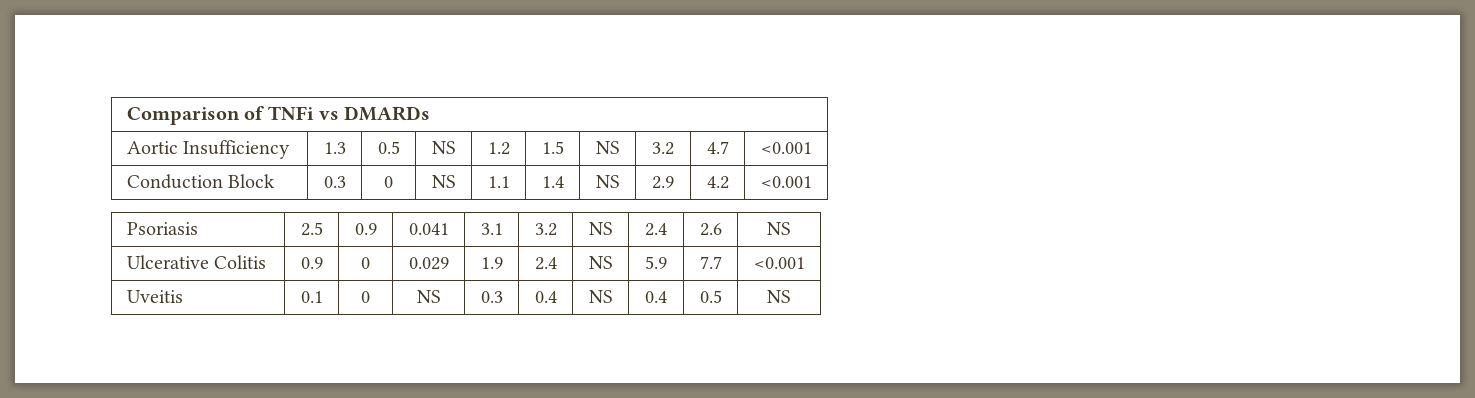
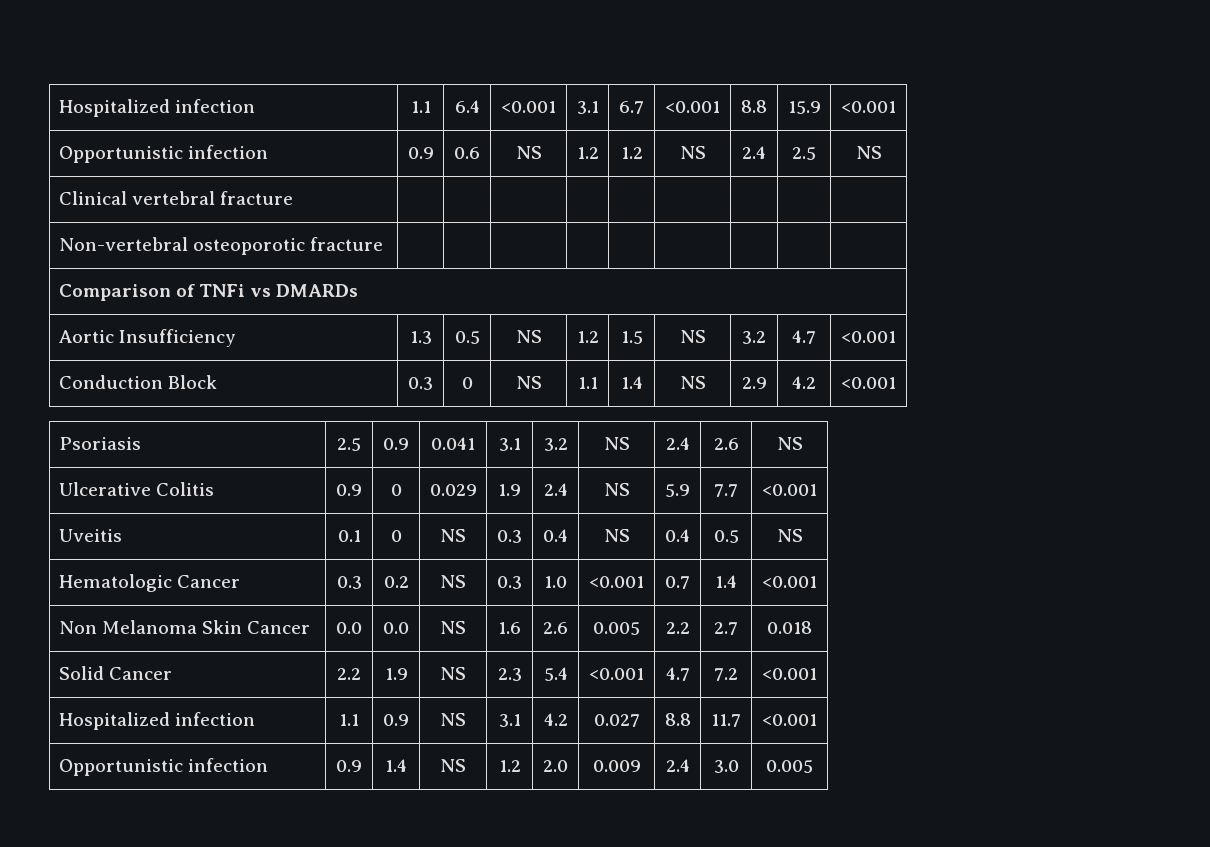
(126, 116) none -> [58,99,255,117] [410,101,431,113] [454,100,480,113] [501,101,556,113] [576,101,599,114] [619,101,644,114] [665,101,720,113] [741,100,767,113] [787,101,821,114] [841,101,896,113] [58,145,268,163] [407,147,434,159] [454,147,480,159] [515,146,542,159] [576,147,599,159] [620,147,643,159] [679,146,706,159] [742,146,766,159] [792,147,816,160] [855,146,882,159] [58,191,294,205] [58,237,384,255] Hospitalized infection | 1.1 | 6.4 | <0.001 | 3.1 | 6.7 | <0.001 | 8.8 | 15.9 | <0.001 // Opportunistic infection | 0.9 | 0.6 | NS | 1.2 | 1.2 | NS | 2.4 | 2.5 | NS // Clinical vertebral fracture | | | | | | | | | // Non-vertebral osteoporotic fracture | | | | | | | | | //
(791, 296) none -> [58,574,240,592] [336,576,362,589] [383,576,409,588] [440,575,466,588] [497,576,522,589] [544,576,567,588] [589,576,644,588] [665,576,690,589] [715,575,737,588] [762,576,817,588] [58,620,311,634] [336,622,362,634] [383,622,409,634] [440,621,466,634] [498,622,521,634] [543,622,568,634] [593,622,640,635] [665,622,690,634] [714,622,738,635] [767,621,812,634] [58,666,172,680] [337,668,361,680] [384,668,408,680] [440,667,466,680] [497,668,522,681] [543,667,568,681] [589,668,644,680] [665,667,690,681] [714,668,738,681] [762,668,817,680] [58,712,255,730] [339,714,359,726] [383,714,409,726] [440,713,466,726] [498,714,521,727] [543,713,568,726] [593,714,640,727] [664,713,691,726] [711,714,741,727] [762,714,817,726] [58,758,268,776] [336,760,362,772] [385,759,407,772] [440,759,466,772] [498,760,521,772] [543,760,568,772] [592,760,641,772] [665,759,690,772] [713,760,739,773] [766,760,813,773] // Hematologic Cancer | 0.3 | 0.2 | NS | 0.3 | 1.0 | <0.001 | 0.7 | 1.4 | <0.001 // Non Melanoma Skin Cancer | 0.0 | 0.0 | NS | 1.6 | 2.6 | 0.005 | 2.2 | 2.7 | 0.018 // Solid Cancer | 2.2 | 1.9 | NS | 2.3 | 5.4 | <0.001 | 4.7 | 7.2 | <0.001 // Hospitalized infection | 1.1 | 0.9 | NS | 3.1 | 4.2 | 0.027 | 8.8 | 11.7 | <0.001 // Opportunistic infection | 0.9 | 1.4 | NS | 1.2 | 2.0 | 0.009 | 2.4 | 3.0 | 0.005

